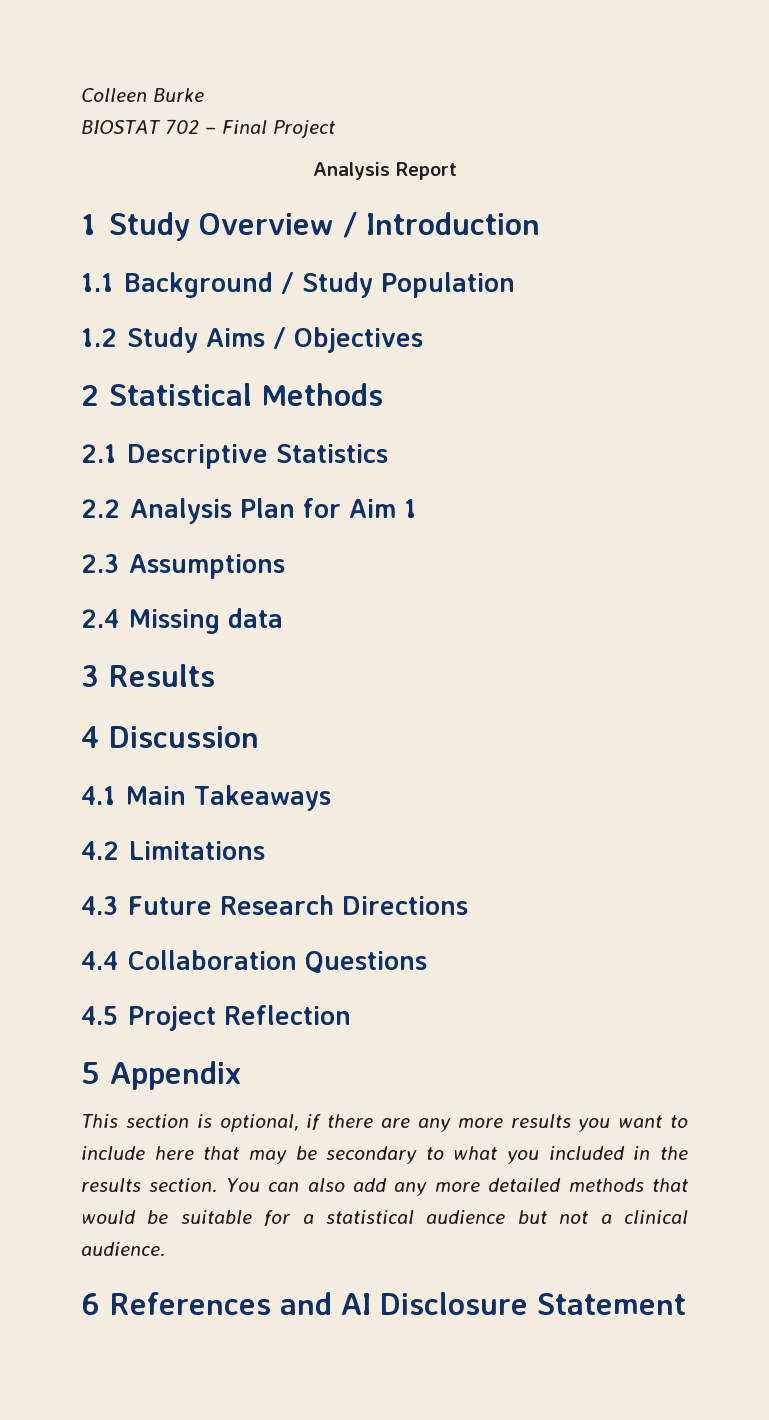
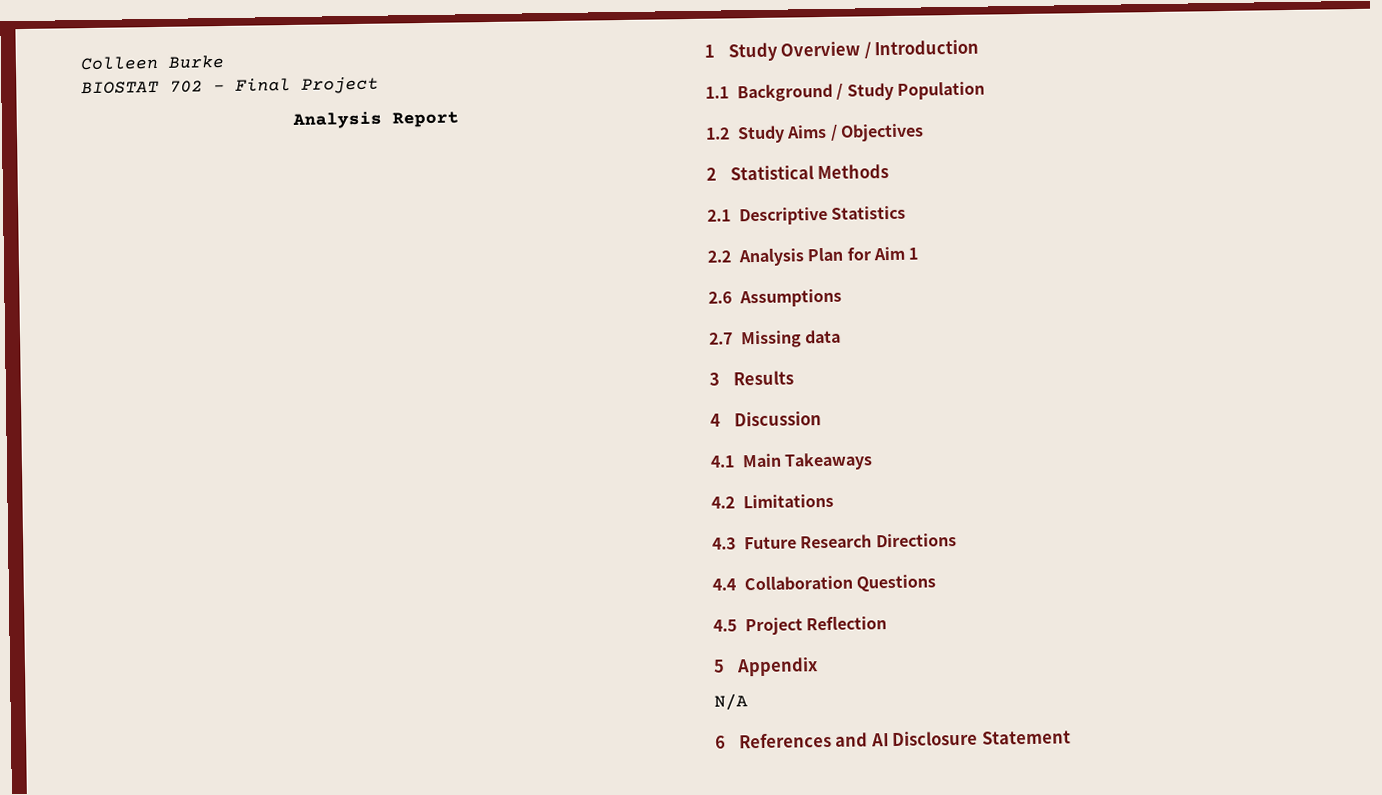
[81,554,119,573] 2.3 -> [708,291,732,304] 2.6
[81,609,119,628] 2.4 -> [709,332,733,345] 2.7
[81,1114,688,1132] [81,1146,688,1164] [81,1178,689,1196] [81,1210,688,1226] [81,1242,165,1257] This section is optional, if there are any more results you want to include here that may be secondary to what you included in the results section. You can also add any more detailed methods that would be suitable for a statistical audience but not a clinical audience. -> [714,693,748,711] N/A

